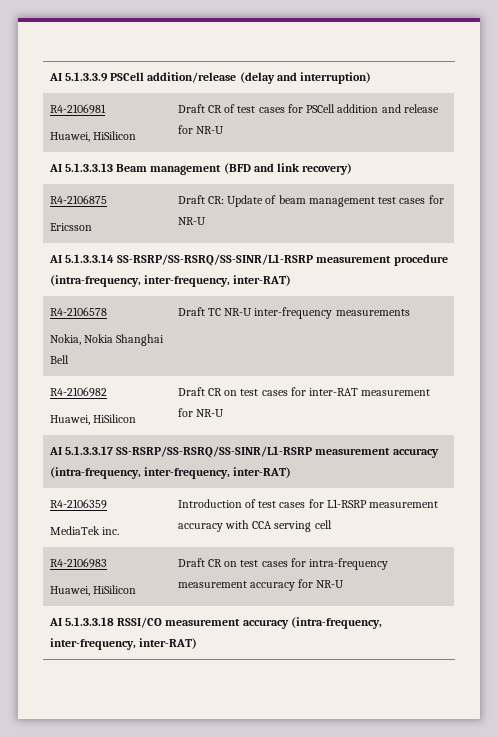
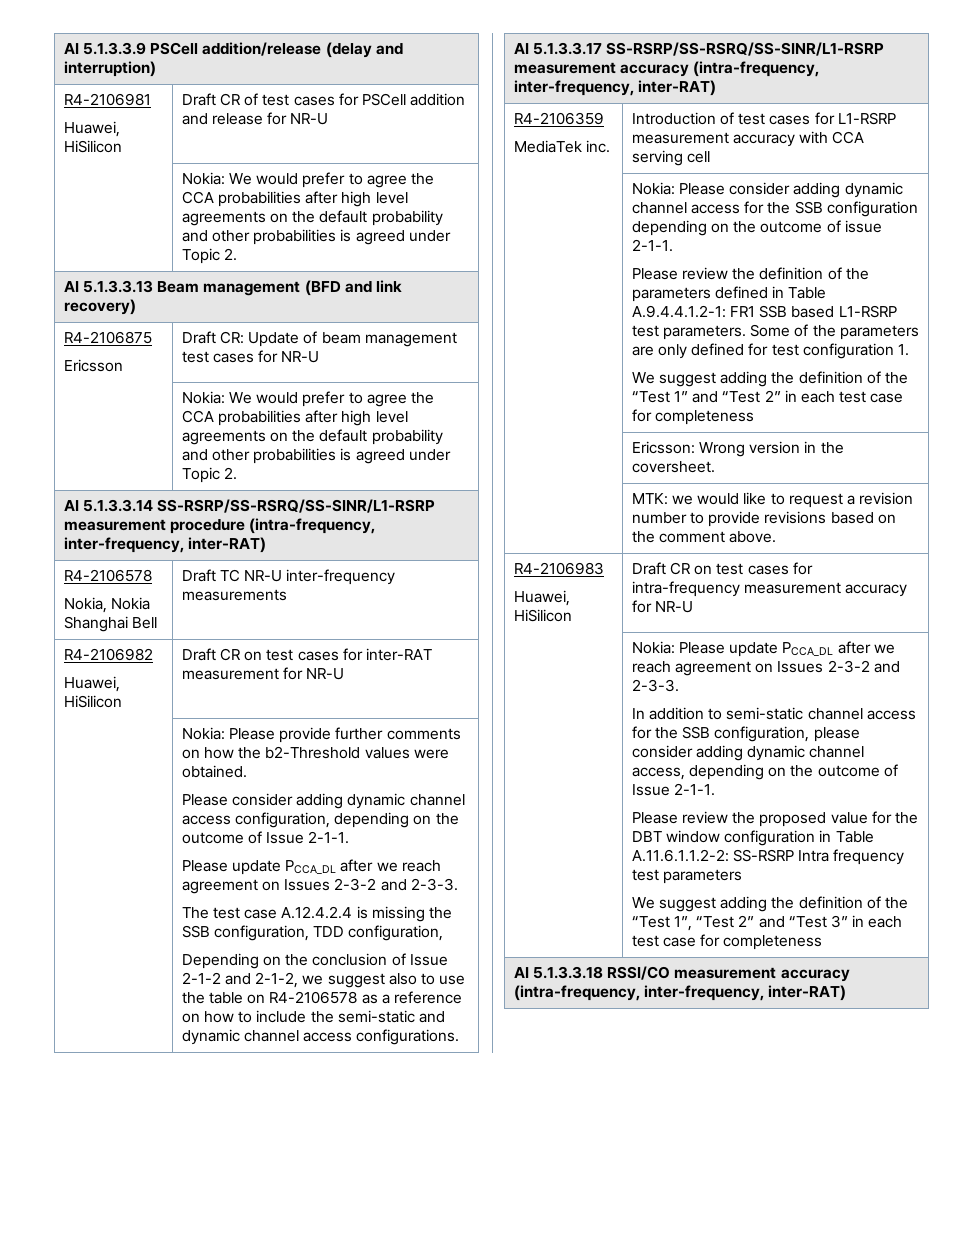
(224, 130) none -> [181,172,435,188] [181,191,408,207] [181,210,443,226] [181,229,451,245] [181,248,238,264] // | Nokia: We would prefer to agree the CCA probabilities after high level agreements on the default probability and other probabilities is agreed under Topic 2.
(206, 221) none -> [181,391,435,407] [181,410,408,426] [181,429,443,445] [181,448,451,464] [181,467,238,483] // | Nokia: We would prefer to agree the CCA probabilities after high level agreements on the default probability and other probabilities is agreed under Topic 2.
(224, 413) none -> [181,727,461,743] [181,746,449,759] [181,765,247,778] [181,793,465,809] [181,812,459,828] [181,831,350,844] [181,859,441,875] [181,878,458,894] [181,906,453,922] [181,925,444,941] [181,953,448,969] [181,972,466,988] [181,991,463,1004] [181,1010,446,1023] [181,1029,460,1045] // | Nokia: Please provide further comments on how the b2-Threshold values were obtained. // Please consider adding dynamic channel access configuration, depending on the outcome of Issue 2-1-1. // Please update PCCA_DL after we reach agreement on Issues 2-3-2 and 2-3-3. // The test case A.12.4.2.4 is missing the SSB configuration, TDD configuration, // Depending on the conclusion of Issue 2-1-2 and 2-1-2, we suggest also to use the table on R4-2106578 as a reference on how to include the semi-static and dynamic channel access configurations.
(332, 524) none -> [631,182,903,198] [631,201,918,217] [631,220,882,236] [631,239,673,252] [631,267,869,280] [631,286,827,302] [631,305,897,318] [631,324,919,340] [631,343,910,359] [631,371,909,387] [631,390,904,403] [631,409,755,425] [631,441,844,457] [631,461,715,473] [631,492,914,508] [631,511,896,527] [631,531,777,543] // | Nokia: Please consider adding dynamic channel access for the SSB configuration depending on the outcome of issue 2-1-1. // Please review the definition of the parameters defined in Table A.9.4.4.1.2-1: FR1 SSB based L1-RSRP test parameters. Some of the parameters are only defined for test configuration 1. // We suggest adding the definition of the “Test 1” and “Test 2” in each test case for completeness // | Ericsson: Wrong version in the coversheet. // | MTK: we would like to request a revision number to provide revisions based on the comment above.
(345, 584) none -> [631,641,895,657] [631,660,900,676] [631,679,679,692] [631,707,916,720] [631,726,860,742] [631,745,865,761] [631,764,898,780] [631,783,716,796] [631,811,919,827] [631,830,874,846] [631,849,905,865] [631,869,743,884] [631,896,909,912] [631,915,903,931] [631,934,823,950] // | Nokia: Please update PCCA_DL after we reach agreement on Issues 2-3-2 and 2-3-3. // In addition to semi-static channel access for the SSB configuration, please consider adding dynamic channel access, depending on the outcome of Issue 2-1-1. // Please review the proposed value for the DBT window configuration in Table A.11.6.1.1.2-2: SS-RSRP Intra frequency test parameters // We suggest adding the definition of the “Test 1”, “Test 2” and “Test 3” in each test case for completeness

